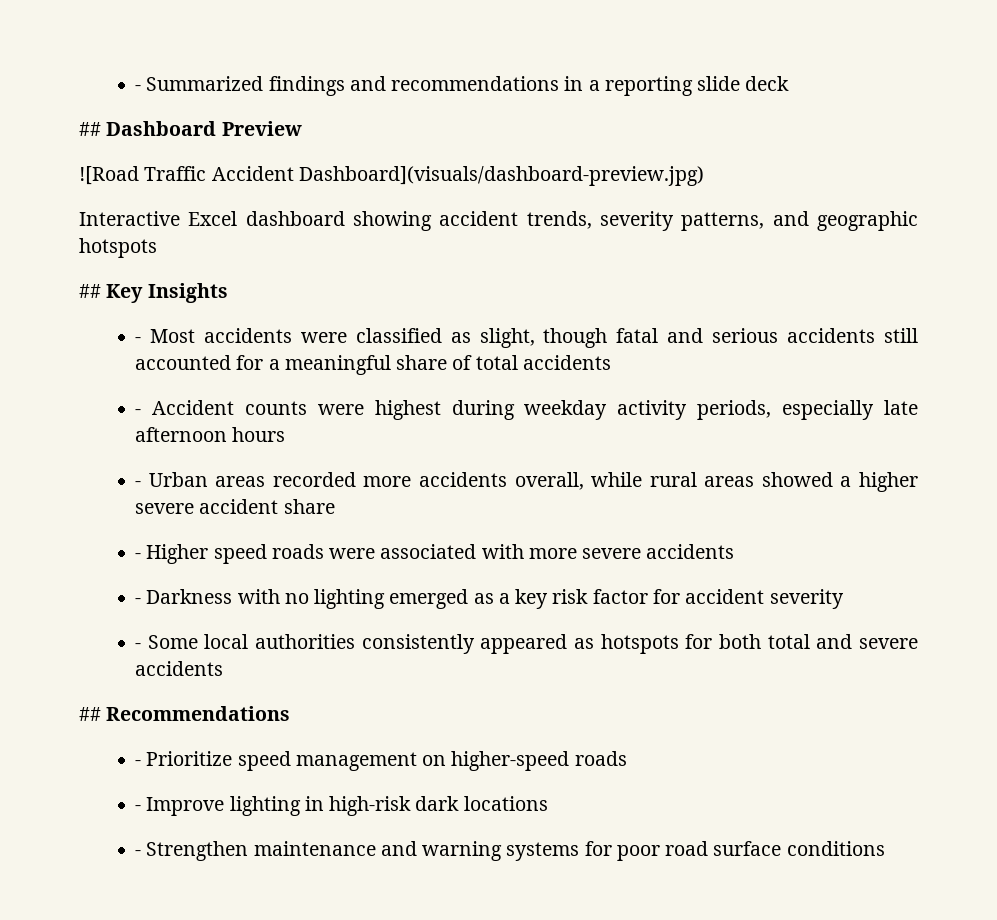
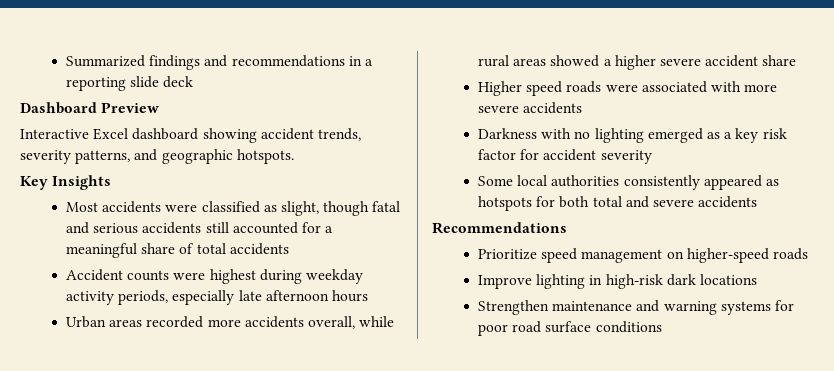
[135,85,142,91] - -> (66, 61) none
[79,122,101,136] ## -> (194, 82) none
[79,166,704,186] // ![Road Traffic Accident Dashboard](visuals/dashboard-preview.jpg) -> (160, 107) none
[79,238,157,258] [79,284,101,298] hotspots // ## -> [236,149,294,164] hotspots. //
[135,337,142,343] - -> (112, 182) none
[135,409,142,415] - -> (289, 249) none
[135,481,142,487] - -> (369, 296) none
[135,553,142,559] - -> (797, 60) none
[135,598,142,604] - -> (583, 108) none
[135,643,142,649] - -> (652, 157) none
[79,707,101,721] ## -> (758, 202) none
[135,760,142,766] - -> (567, 228) none
[135,805,142,811] - -> (809, 254) none
[135,850,142,856] - -> (758, 279) none

